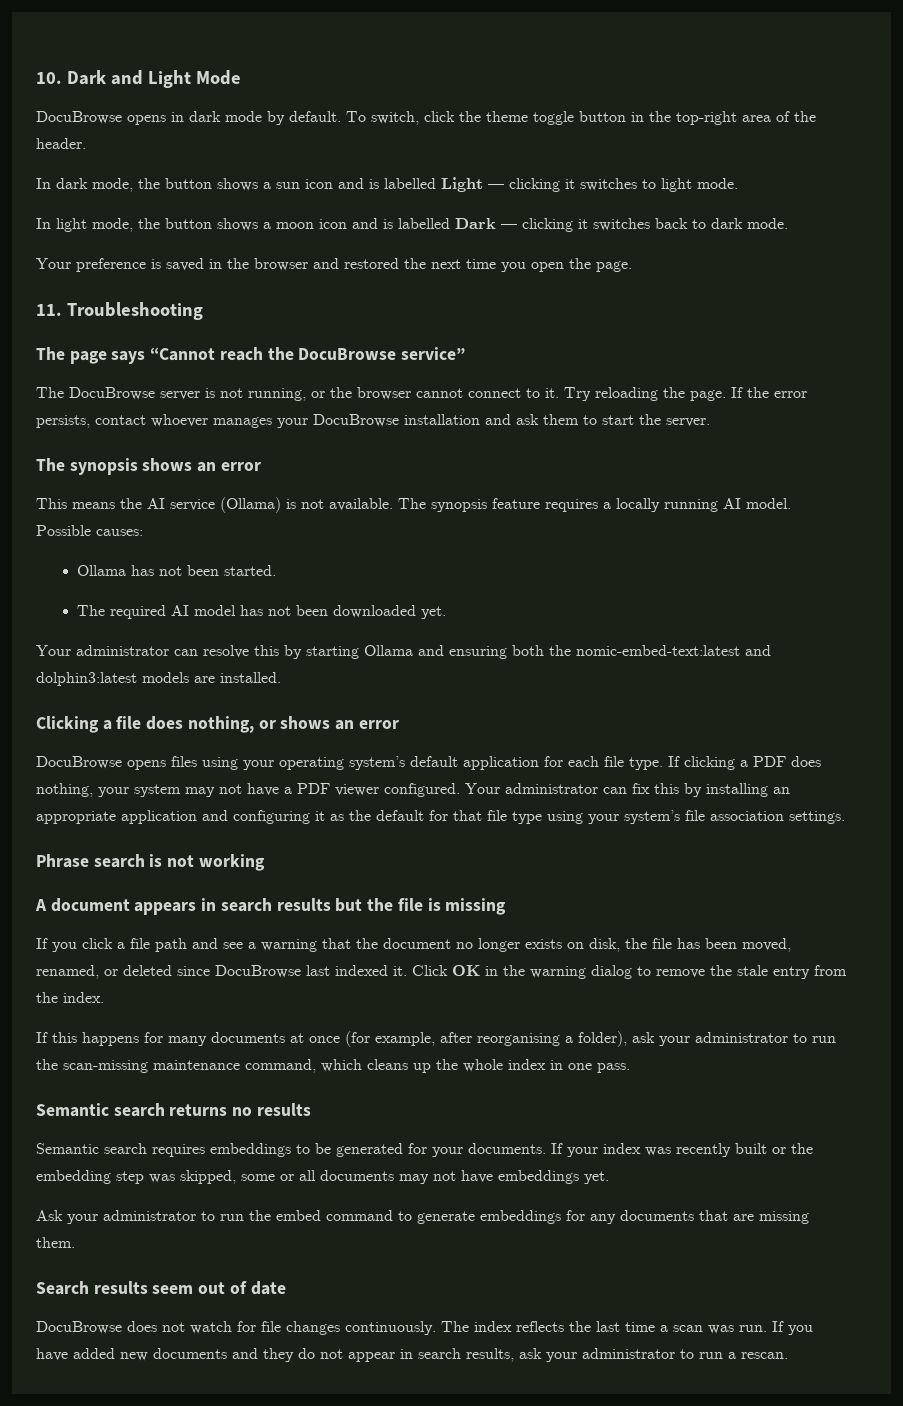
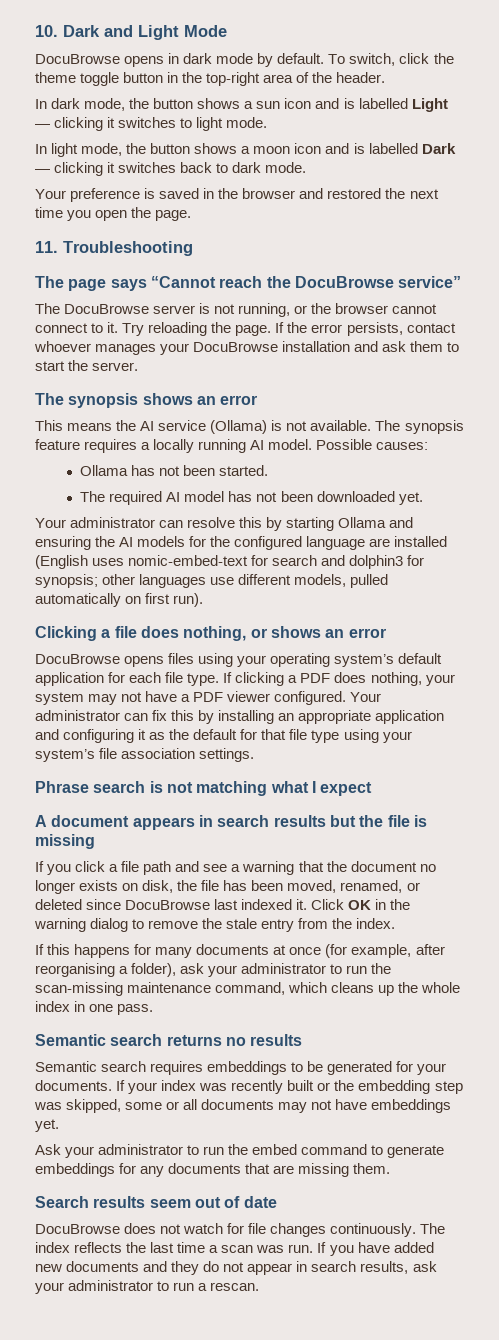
[512,645,771,656] [36,672,281,686] both the nomic-embed-text:latest and dolphin3:latest models are installed. -> [95,536,448,550] [35,555,425,569] [35,574,389,588] [35,593,204,607] the AI models for the configured language are installed (English uses nomic-embed-text for search and dolphin3 for synopsis; other languages use different models, pulled automatically on first run).
[198,854,265,871] working -> [196,781,373,796] matching what I expect

